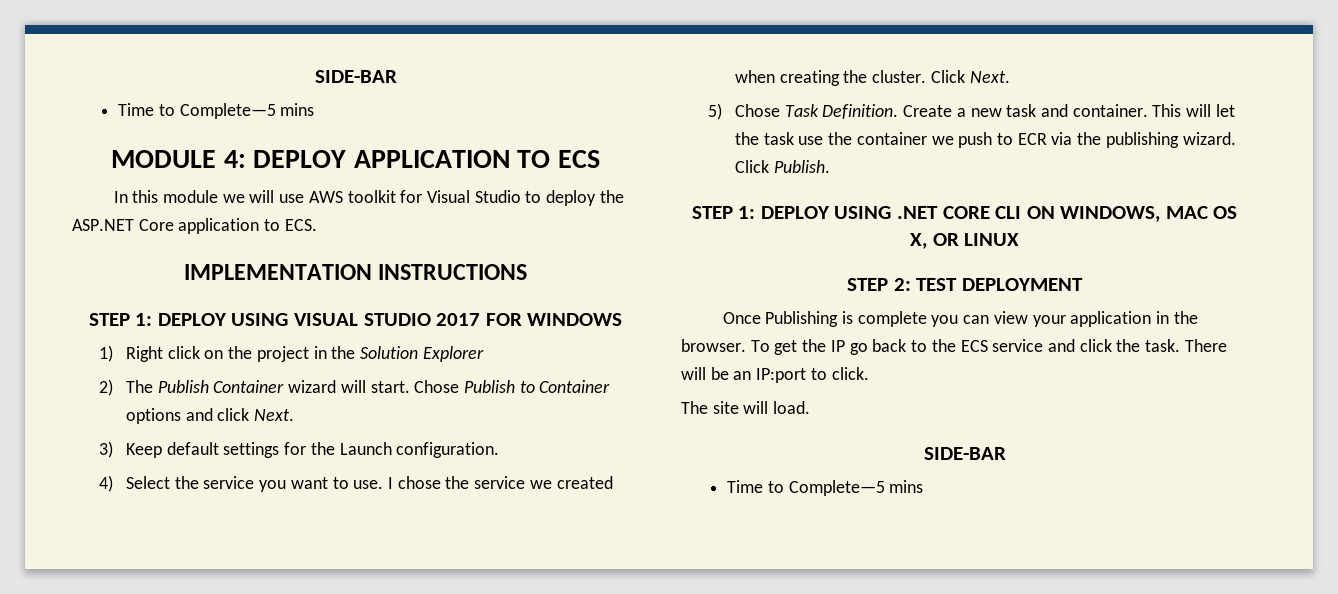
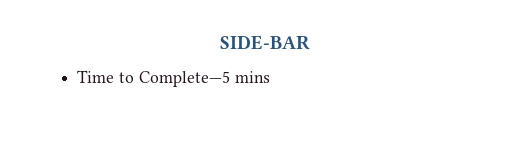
[314,70,397,83] [118,103,315,119] [111,150,600,168] [113,190,624,206] [72,218,317,234] [183,264,528,280] [88,313,623,326] [98,345,484,362] [98,379,611,396] [125,408,295,424] [98,441,500,458] [98,475,613,492] [734,70,1010,86] [707,103,1235,120] [734,132,1236,148] [734,160,830,173] [691,206,1238,222] [909,233,1020,249] [847,278,1083,291] [722,311,1198,327] [681,339,1227,355] [681,367,869,383] [681,401,811,414] [923,447,1006,460] [727,480,924,496] SIDE-BAR // Time to Complete—5 mins // MODULE 4: DEPLOY APPLICATION TO ECS // In this module we will use AWS toolkit for Visual Studio to deploy the ASP.NET Core application to ECS. // IMPLEMENTATION INSTRUCTIONS // STEP 1: DEPLOY USING VISUAL STUDIO 2017 FOR WINDOWS // 1) Right click on the project in the Solution Explorer // 2) The Publish Container wizard will start. Chose Publish to Container options and click Next. // 3) Keep default settings for the Launch configuration. // 4) Select the service you want to use. I chose the service we created when creating the cluster. Click Next. // 5) Chose Task Definition. Create a new task and container. This will let the task use the container we push to ECR via the publishing wizard. Click Publish. // STEP 1: DEPLOY USING .NET CORE CLI ON WINDOWS, MAC OS X, OR LINUX // STEP 2: TEST DEPLOYMENT // Once Publishing is complete you can view your application in the browser. To get the IP go back to the ECS service and click the task. There will be an IP:port to click. // The site will load. // SIDE-BAR // Time to Complete—5 mins -> [219,35,310,50] [77,70,270,87] SIDE-BAR // Time to Complete—5 mins

